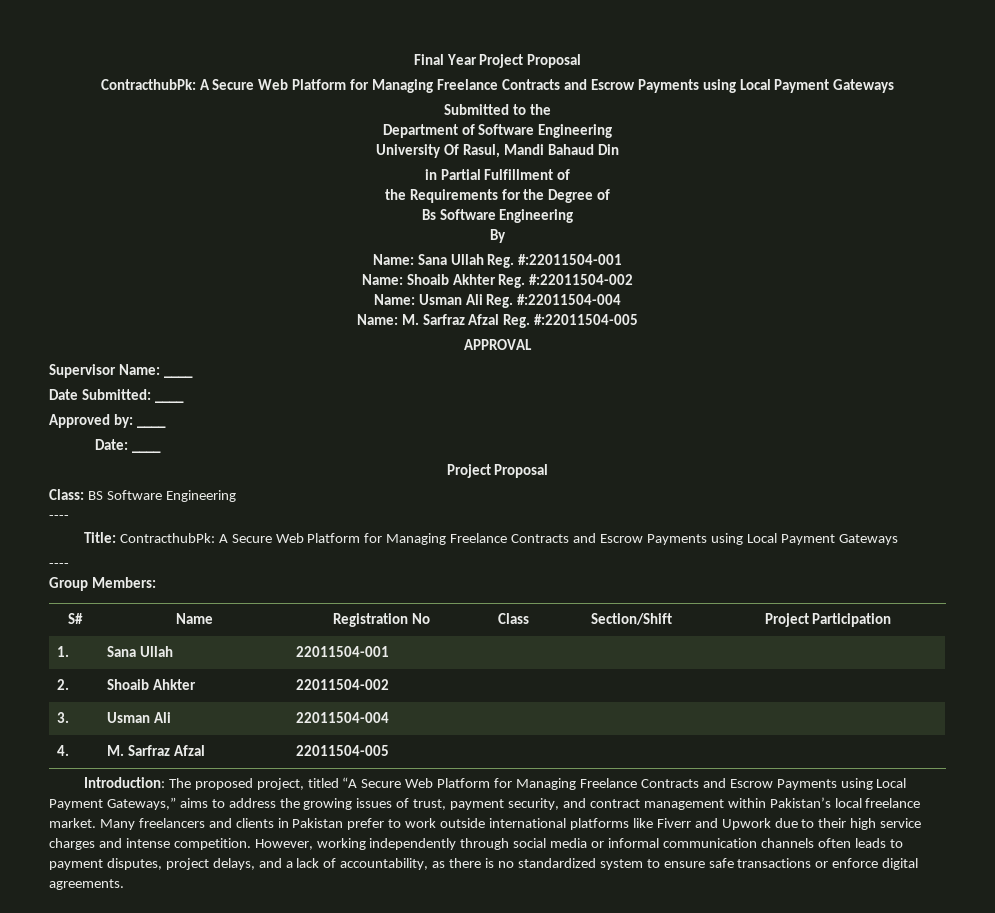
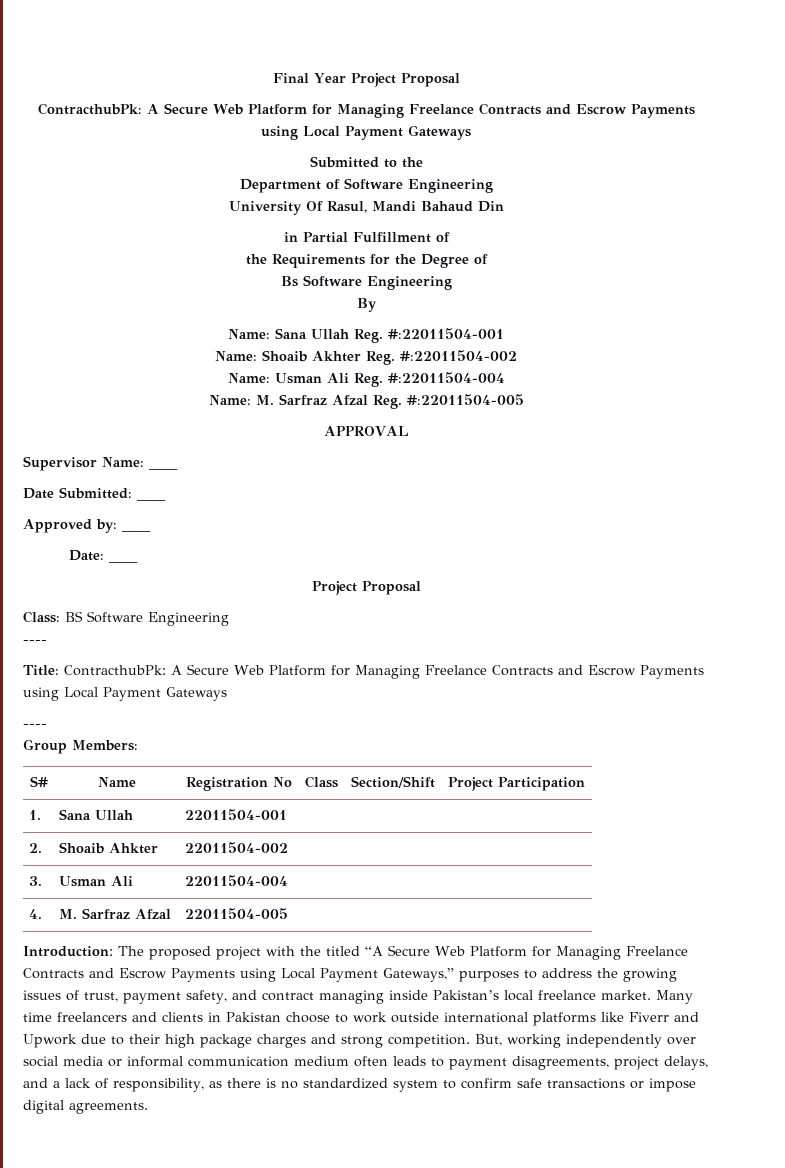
[256,778,304,790] project, -> [216,946,321,960] project with the
[179,798,208,808] aims -> [459,971,519,982] purposes
[508,798,560,810] security, -> [186,990,227,1004] safety,
[643,798,766,810] management within -> [318,990,428,1004] managing inside
(135, 824) none -> [23,1012,52,1022] time
[347,818,385,830] prefer -> [286,1012,330,1023] choose
[880,818,922,828] service -> [200,1034,252,1048] package
[125,838,313,850] intense competition. However, -> [341,1034,502,1048] strong competition. But,
[460,838,510,850] through -> [667,1037,696,1045] over
[760,838,814,848] channels -> [294,1056,349,1066] medium
[106,858,162,870] disputes, -> [512,1056,609,1070] disagreements,
[340,858,429,870] accountability, -> [113,1078,204,1092] responsibility,
[663,861,705,868] ensure -> [460,1078,512,1089] confirm
[832,858,879,868] enforce -> [648,1078,696,1092] impose

